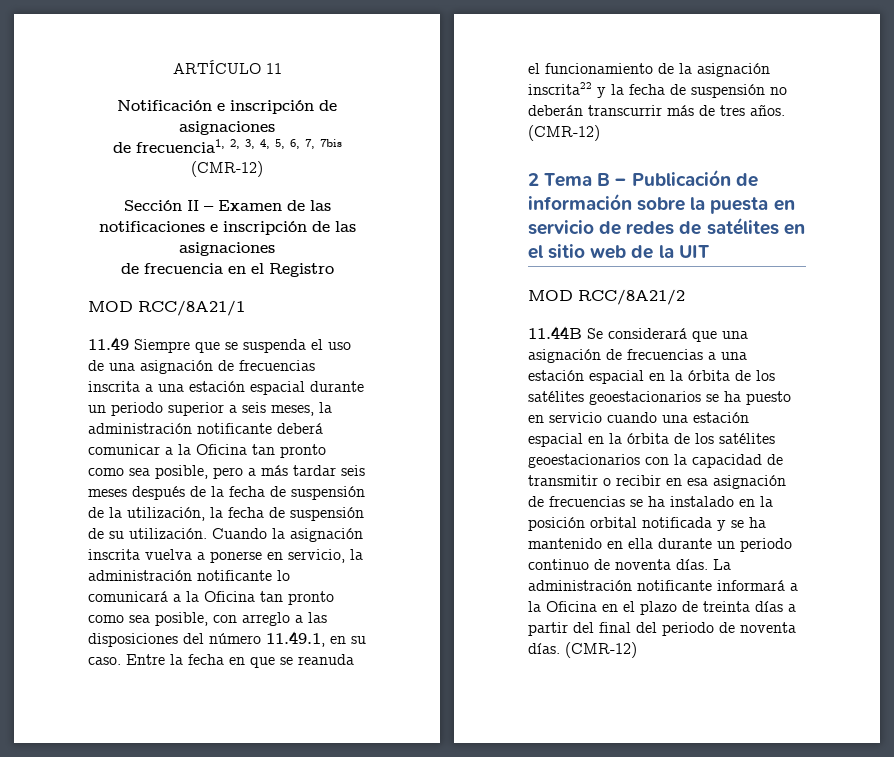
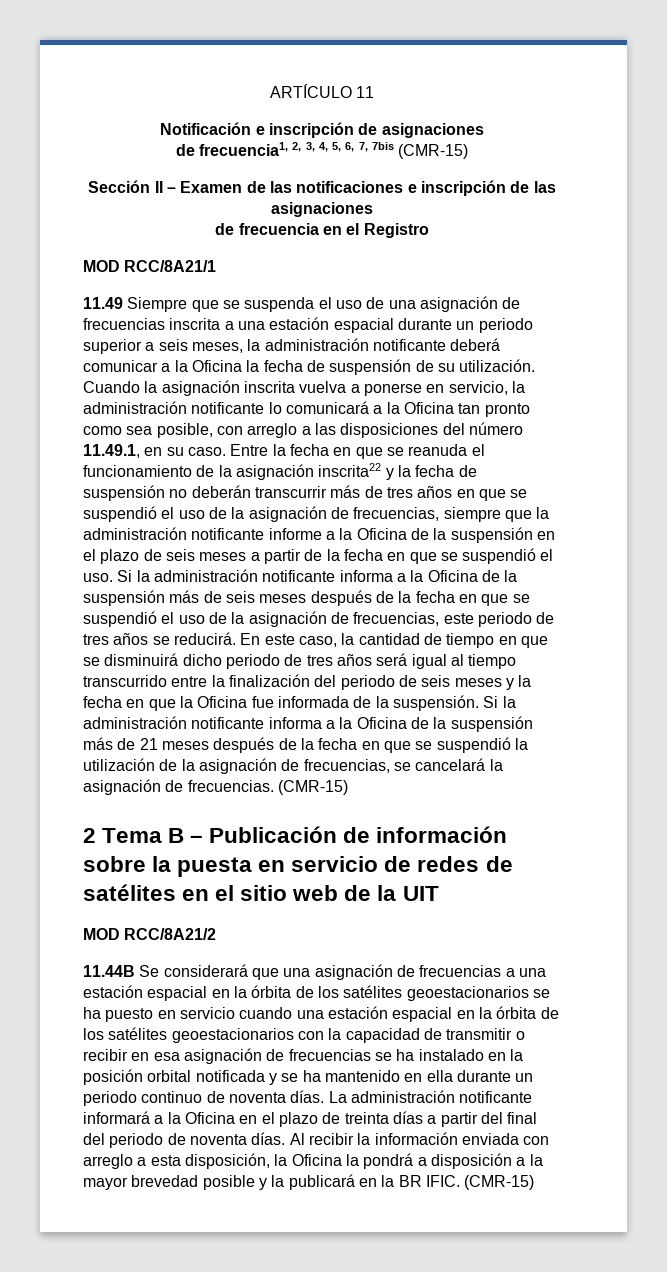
[191,161,263,177] (CMR-12) -> [398,144,469,159] (CMR-15)
[252,444,326,458] [88,465,365,479] [88,486,365,500] [88,507,205,521] tan pronto como sea posible, pero a más tardar seis meses después de la fecha de suspensión de la utilización, -> (242, 366) none
[750,104,785,116] [528,125,600,141] años. (CMR-12) -> [417,486,528,501] [83,506,550,522] [83,527,555,543] [83,548,554,564] [83,569,518,582] [83,590,530,606] [83,611,555,627] [83,632,548,648] [83,653,517,669] [83,674,532,690] [83,695,516,711] [83,716,533,732] [83,737,528,753] [83,758,503,774] [83,779,348,795] años en que se suspendió el uso de la asignación de frecuencias, siempre que la administración notificante informe a la Oficina de la suspensión en el plazo de seis meses a partir de la fecha en que se suspendió el uso. Si la administración notificante informa a la Oficina de la suspensión más de seis meses después de la fecha en que se suspendió el uso de la asignación de frecuencias, este periodo de tres años se reducirá. En este caso, la cantidad de tiempo en que se disminuirá dicho periodo de tres años será igual al tiempo transcurrido entre la finalización del periodo de seis meses y la fecha en que la Oficina fue informada de la suspensión. Si la administración notificante informa a la Oficina de la suspensión más de 21 meses después de la fecha en que se suspendió la utilización de la asignación de frecuencias, se cancelará la asignación de frecuencias. (CMR-15)
[565,642,637,658] (CMR-12) -> [289,1132,550,1145] [83,1153,543,1169] [83,1174,535,1190] Al recibir la información enviada con arreglo a esta disposición, la Oficina la pondrá a disposición a la mayor brevedad posible y la publicará en la BR IFIC. (CMR-15)

